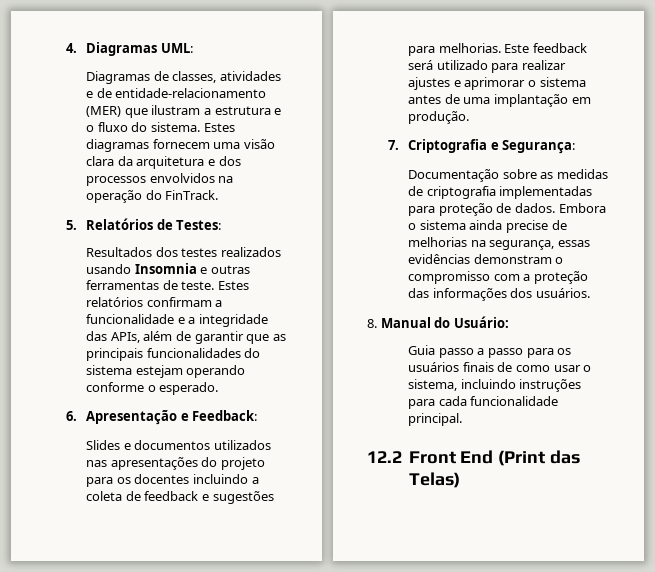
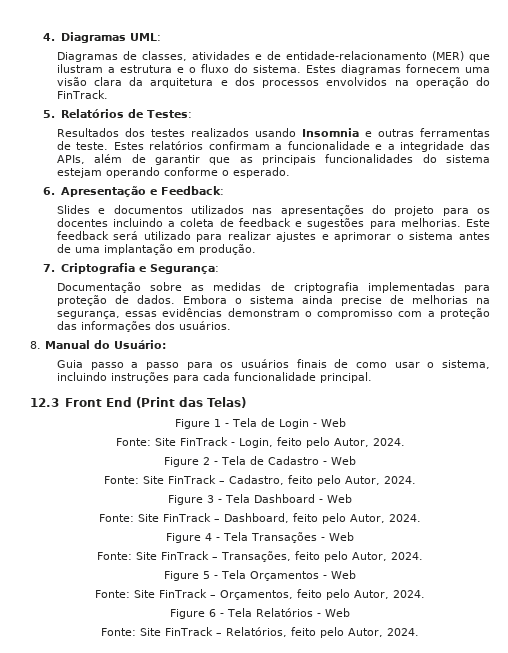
[367,451,402,463] 12.2 -> [30,398,59,407] 12.3
(460, 480) none -> [174,418,346,429] [115,437,405,448] [164,456,356,467] [104,475,416,486] [168,494,352,505] [99,513,421,524] [166,532,354,543] [97,551,423,562] [164,570,356,581] [95,589,425,600] [170,608,350,619] [101,627,419,638] // Figure 1 - Tela de Login - Web // Fonte: Site FinTrack - Login, feito pelo Autor, 2024. // Figure 2 - Tela de Cadastro - Web // Fonte: Site FinTrack – Cadastro, feito pelo Autor, 2024. // Figure 3 - Tela Dashboard - Web // Fonte: Site FinTrack – Dashboard, feito pelo Autor, 2024. // Figure 4 - Tela Transações - Web // Fonte: Site FinTrack – Transações, feito pelo Autor, 2024. // Figure 5 - Tela Orçamentos - Web // Fonte: Site FinTrack – Orçamentos, feito pelo Autor, 2024. // Figure 6 - Tela Relatórios - Web // Fonte: Site FinTrack – Relatórios, feito pelo Autor, 2024.

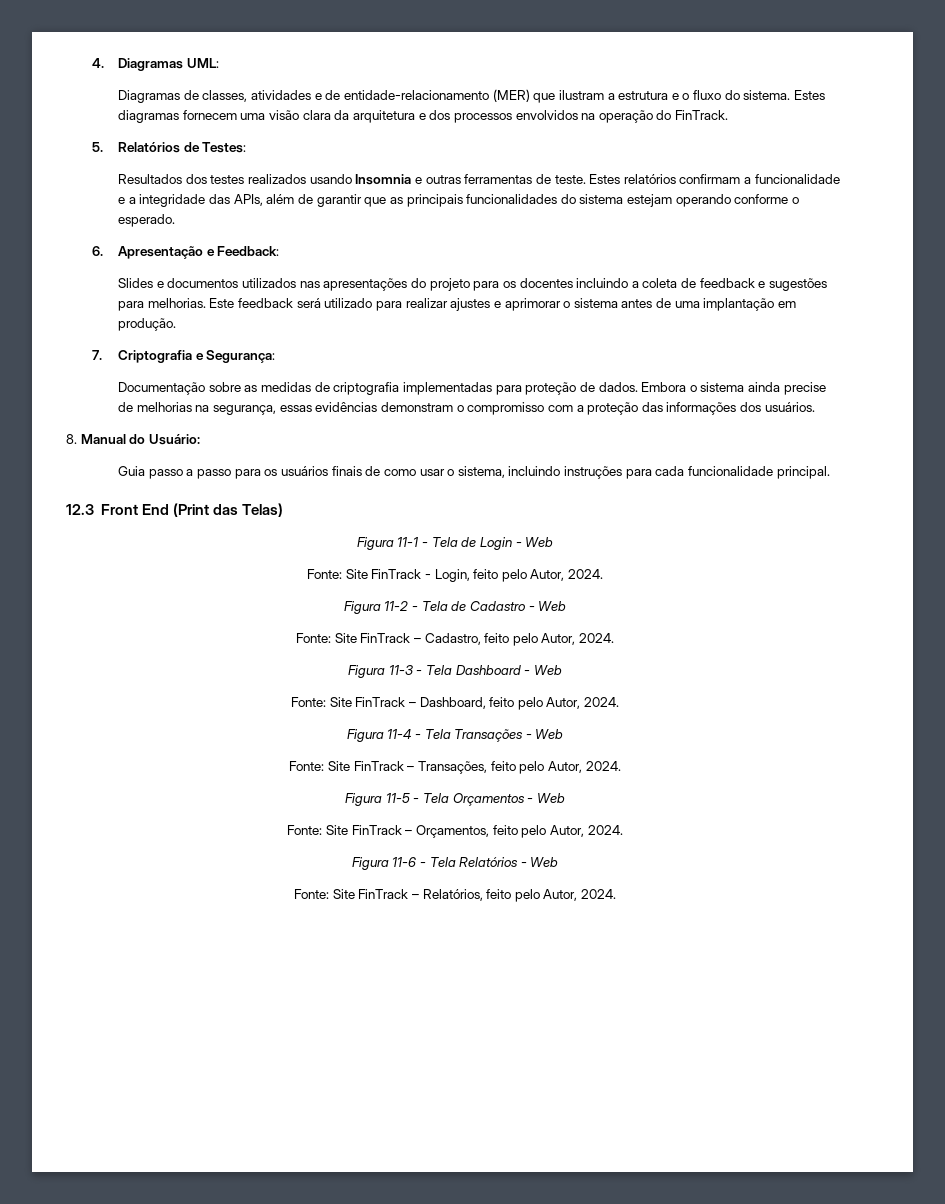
[174,419,221,429] Figure 1 -> [356,537,419,550] Figura 11-1
[164,457,211,467] Figure 2 -> [343,601,409,614] Figura 11-2
[168,495,215,505] Figure 3 -> [348,665,414,678] Figura 11-3
[166,533,213,543] Figure 4 -> [346,729,412,742] Figura 11-4
[164,571,211,581] Figure 5 -> [345,793,410,806] Figura 11-5
[170,609,217,619] Figure 6 -> [351,857,417,870] Figura 11-6

